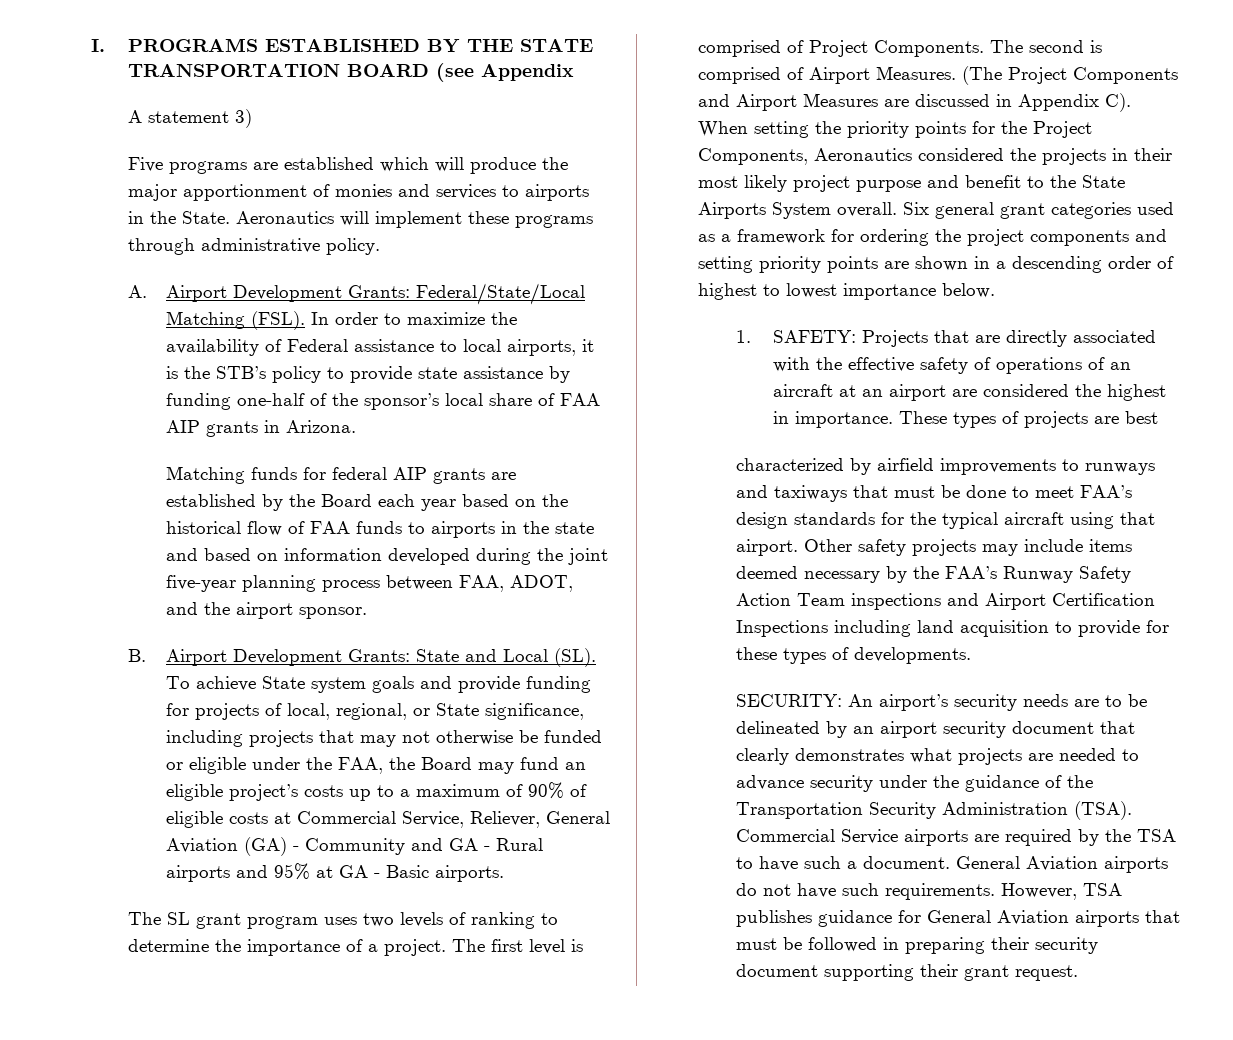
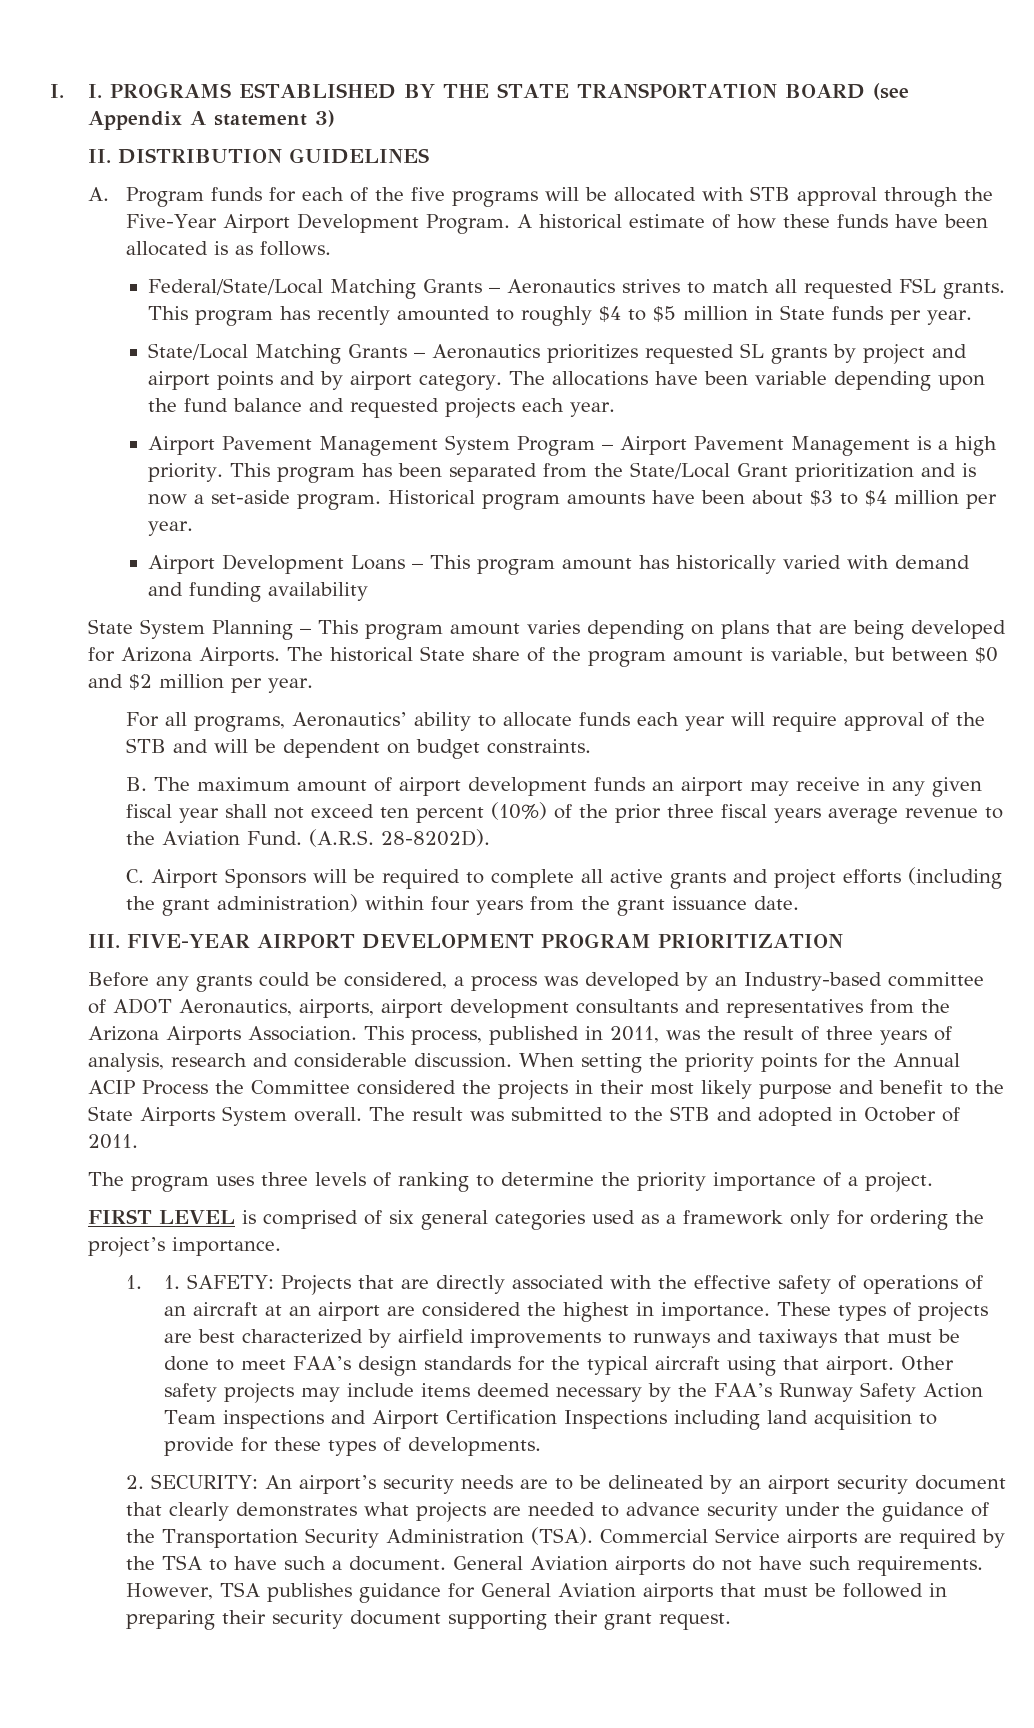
[91,39,105,52] I. -> [50,84,102,98] I. I.
(575, 72) // -> (182, 120) none
[128,157,569,174] [128,184,590,201] [128,211,594,228] [128,238,381,255] [128,283,585,305] [165,311,517,330] [165,339,594,356] [165,366,570,383] [165,393,600,410] [165,420,356,437] [165,466,516,484] [165,494,568,511] [165,521,594,538] [165,548,608,565] [165,575,573,592] [165,602,367,619] [128,648,596,667] [165,676,591,693] [165,703,584,720] [165,730,602,747] [165,757,586,774] [165,782,587,801] [165,811,610,828] [165,837,543,856] [165,863,504,882] [128,912,559,929] [128,939,584,956] [698,40,1103,57] [698,66,1179,85] [698,93,1132,112] Five programs are established which will produce the major apportionment of monies and services to airports in the State. Aeronautics will implement these programs through administrative policy. // A. Airport Development Grants: Federal/State/Local Matching (FSL). In order to maximize the availability of Federal assistance to local airports, it is the STB’s policy to provide state assistance by funding one-half of the sponsor’s local share of FAA AIP grants in Arizona. // Matching funds for federal AIP grants are established by the Board each year based on the historical flow of FAA funds to airports in the state and based on information developed during the joint five-year planning process between FAA, ADOT, and the airport sponsor. // B. Airport Development Grants: State and Local (SL). To achieve State system goals and provide funding for projects of local, regional, or State significance, including projects that may not otherwise be funded or eligible under the FAA, the Board may fund an eligible project’s costs up to a maximum of 90% of eligible costs at Commercial Service, Reliever, General Aviation (GA) - Community and GA - Rural airports and 95% at GA - Basic airports. // The SL grant program uses two levels of ranking to determine the importance of a project. The first level is comprised of Project Components. The second is comprised of Airport Measures. (The Project Components and Airport Measures are discussed in Appendix C). -> [87,148,429,164] [87,186,993,207] [125,213,988,234] [125,241,331,256] [148,278,1006,299] [148,305,973,326] [148,343,968,364] [148,371,986,391] [148,398,616,418] [148,435,998,456] [148,462,977,483] [148,490,998,510] [148,521,194,536] [148,554,971,575] [148,582,369,602] [87,619,1006,640] [87,646,998,667] [87,674,313,693] [125,712,985,732] [125,738,591,759] [125,777,982,797] [125,802,1003,824] [125,829,490,847] [125,867,1002,889] [125,894,799,916] [87,933,843,949] [87,972,984,992] [87,998,950,1018] [87,1026,952,1045] [87,1053,512,1072] II. DISTRIBUTION GUIDELINES // A. Program funds for each of the five programs will be allocated with STB approval through the Five-Year Airport Development Program. A historical estimate of how these funds have been allocated is as follows. // Federal/State/Local Matching Grants – Aeronautics strives to match all requested FSL grants. This program has recently amounted to roughly $4 to $5 million in State funds per year. // State/Local Matching Grants – Aeronautics prioritizes requested SL grants by project and airport points and by airport category. The allocations have been variable depending upon the fund balance and requested projects each year. // Airport Pavement Management System Program – Airport Pavement Management is a high priority. This program has been separated from the State/Local Grant prioritization and is now a set-aside program. Historical program amounts have been about $3 to $4 million per year. // Airport Development Loans – This program amount has historically varied with demand and funding availability // State System Planning – This program amount varies depending on plans that are being developed for Arizona Airports. The historical State share of the program amount is variable, but between $0 and $2 million per year. // For all programs, Aeronautics’ ability to allocate funds each year will require approval of the STB and will be dependent on budget constraints. // B. The maximum amount of airport development funds an airport may receive in any given fiscal year shall not exceed ten percent (10%) of the prior three fiscal years average revenue to the Aviation Fund. (A.R.S. 28-8202D). // C. Airport Sponsors will be required to complete all active grants and project efforts (including the grant administration) within four years from the grant issuance date. // III. FIVE-YEAR AIRPORT DEVELOPMENT PROGRAM PRIORITIZATION // Before any grants could be considered, a process was developed by an Industry-based committee of ADOT Aeronautics, airports, airport development consultants and representatives from the Arizona Airports Association. This process, published in 2011, was the result of three years of analysis, research and considerable discussion.
[1033,121,1093,138] [698,148,913,165] Project Components, Aeronautics -> [892,1053,960,1067] [87,1080,350,1095] Annual ACIP Process the Committee
[793,175,851,192] project -> (752, 1089) none
[903,202,1046,219] Six general grant -> [368,1106,960,1126] [87,1134,138,1149] [87,1172,933,1192] [87,1209,488,1230] The result was submitted to the STB and adopted in October of 2011. // The program uses three levels of ranking to determine the priority importance of a project. // FIRST LEVEL is comprised of six general
(826, 236) none -> [789,1210,830,1229] only
[967,229,1168,246] [698,256,1175,273] [698,283,996,300] [735,330,751,343] project components and setting priority points are shown in a descending order of highest to lowest importance below. // 1. -> [87,1237,281,1257] [125,1275,180,1289] project’s importance. // 1. 1.
(1159, 417) // -> (235, 1336) none
(971, 655) none -> [125,1475,144,1489] 2.

